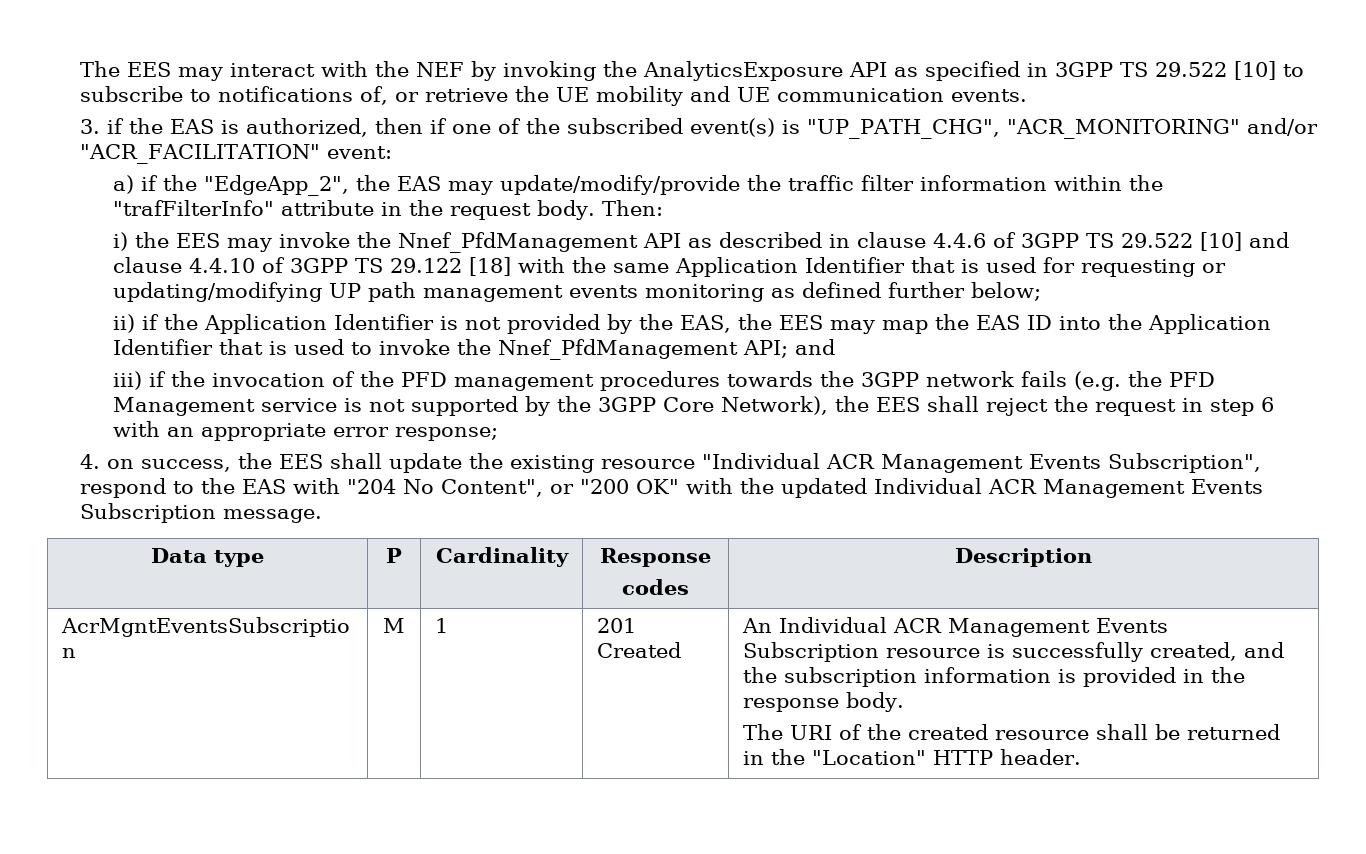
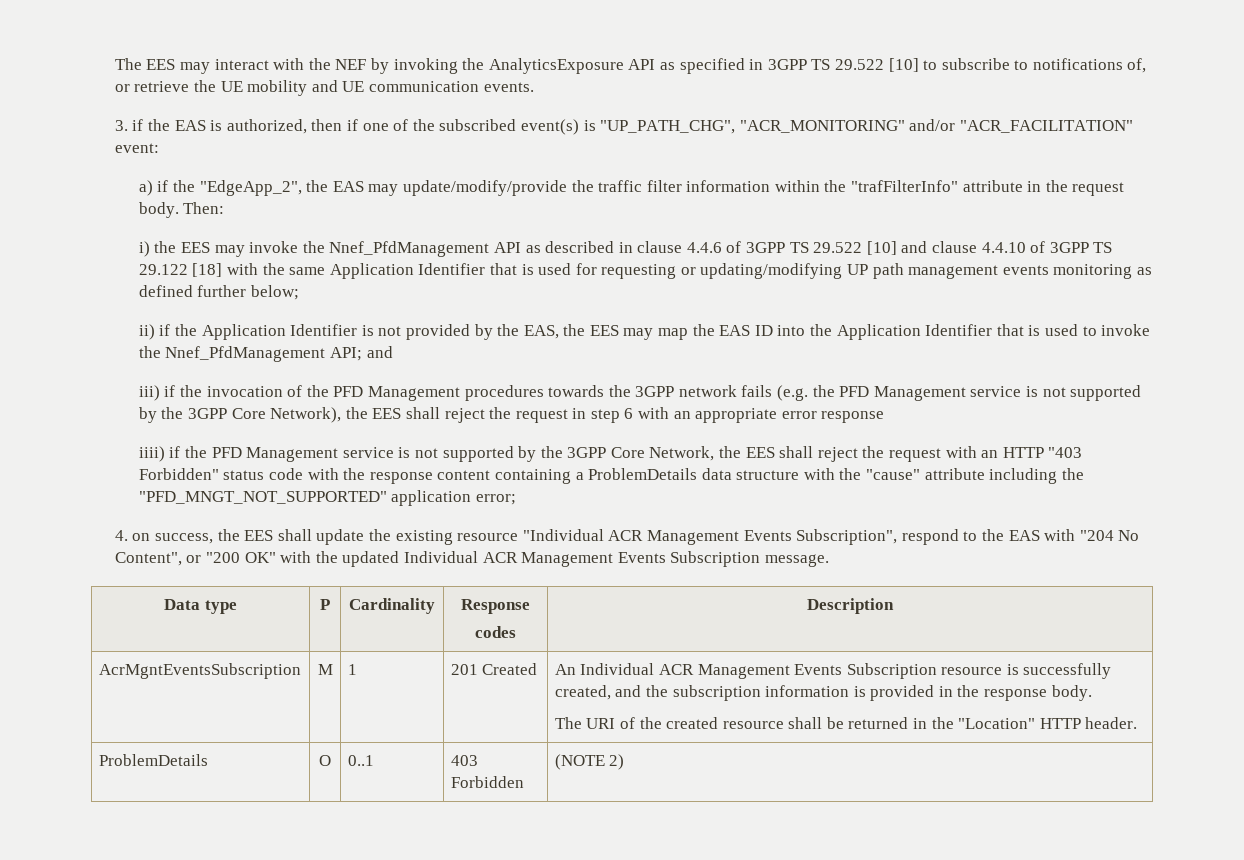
[453,374,594,391] management -> [367,386,460,401] Management
[394,427,498,441] response; -> [821,411,885,423] [138,446,1083,462] [138,468,1084,484] [138,490,516,506] response // iiii) if the PFD Management service is not supported by the 3GPP Core Network, the EES shall reject the request with an HTTP "403 Forbidden" status code with the response content containing a ProblemDetails data structure with the "cause" attribute including the "PFD_MNGT_NOT_SUPPORTED" application error;
(1081, 757) none -> [98,754,208,766] [319,755,331,766] [347,755,374,766] [450,755,478,766] [450,776,524,788] [554,754,625,770] // ProblemDetails | O | 0..1 | 403 Forbidden | (NOTE 2)

